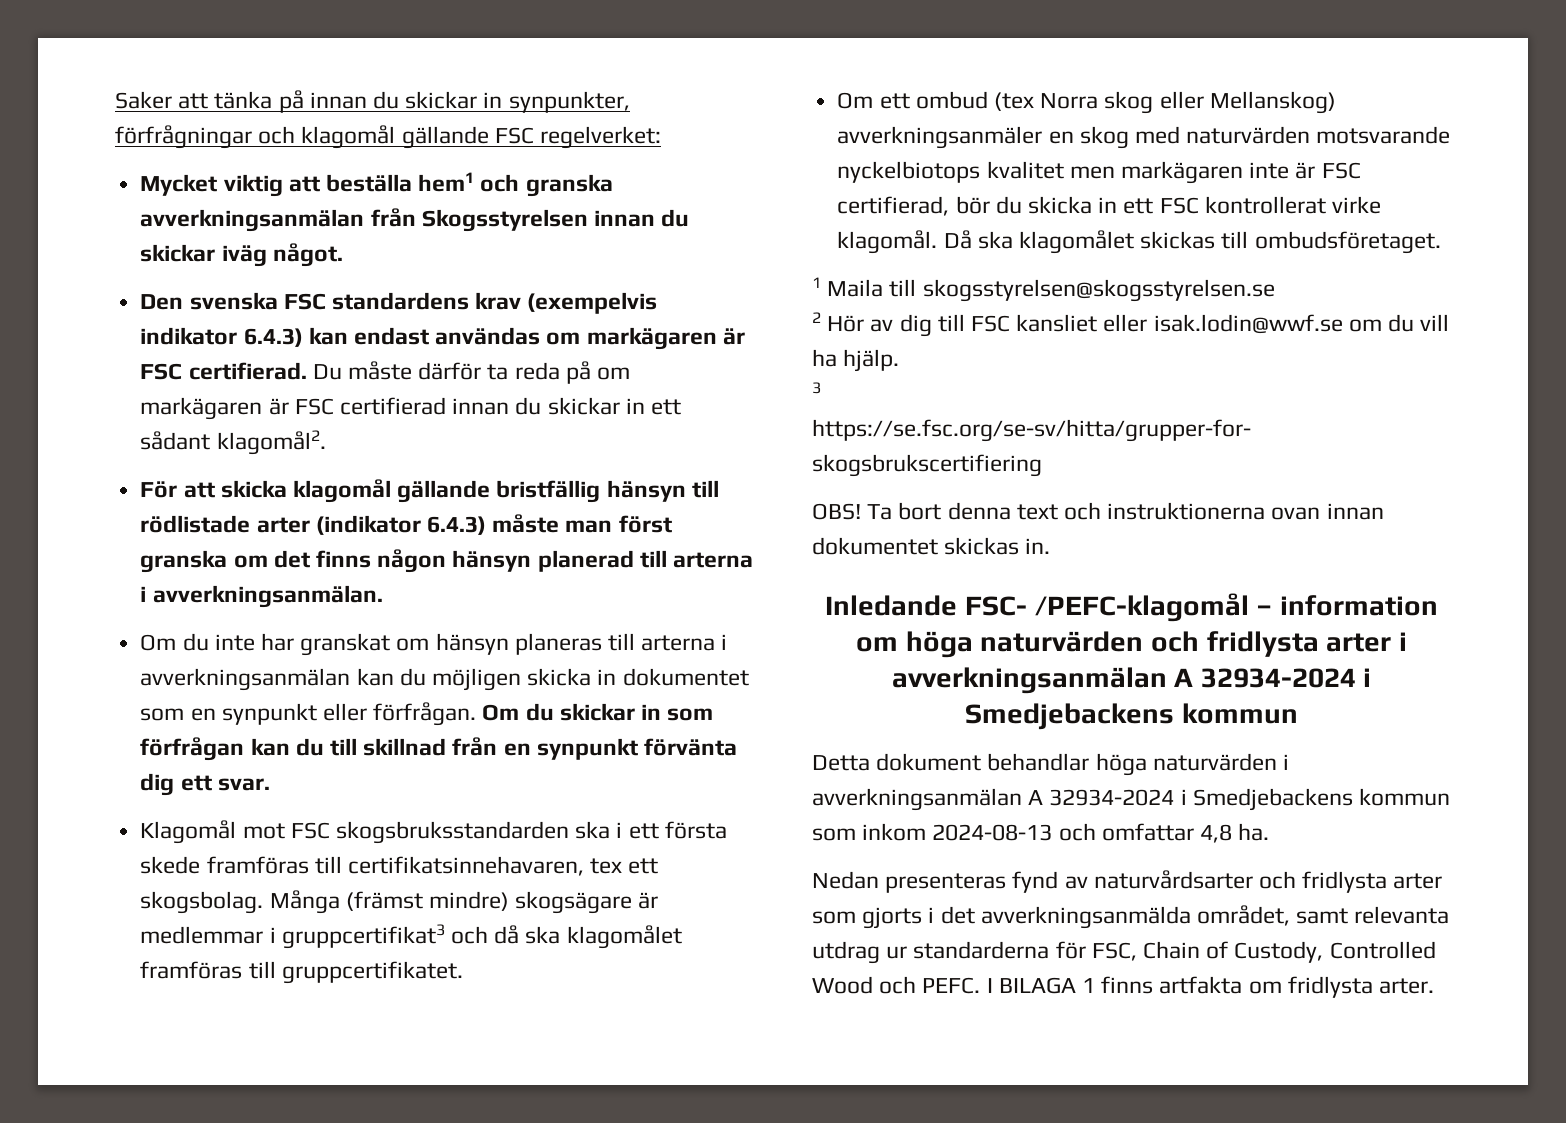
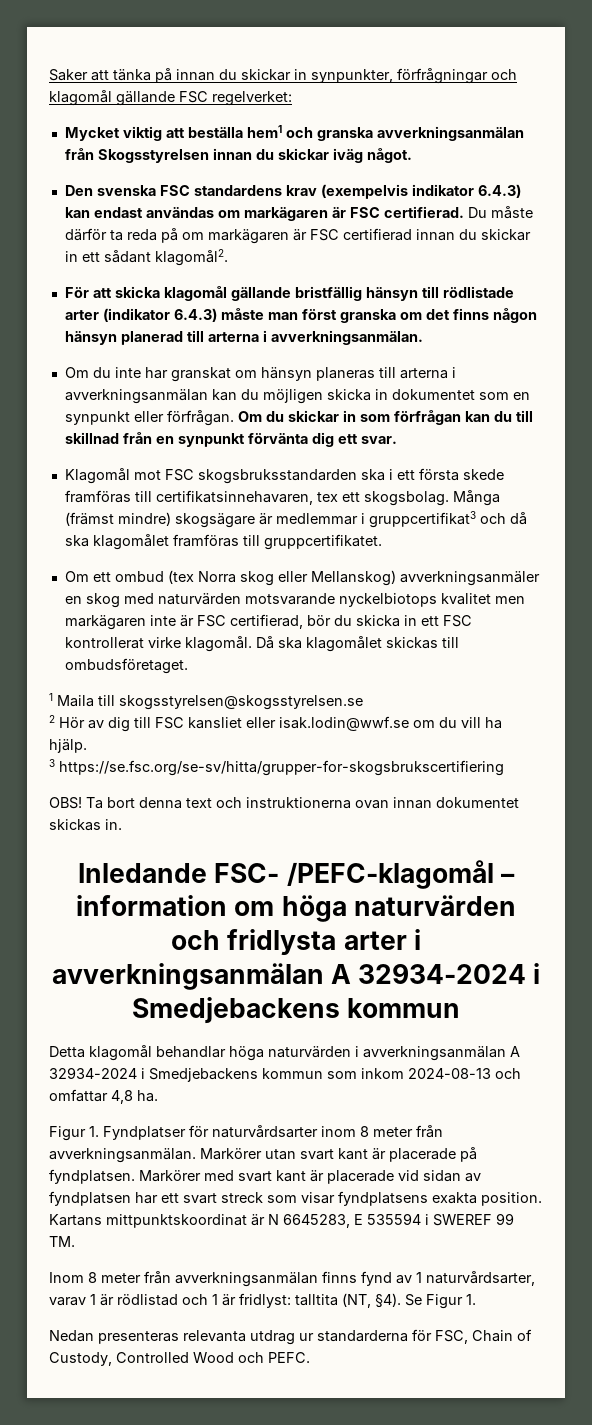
[876,753,982,771] dokument -> [89,1045,152,1061] klagomål
[812,870,1443,893] [812,905,1349,929] Nedan presenteras fynd av naturvårdsarter och fridlysta arter som gjorts i det avverkningsanmälda området, samt -> [49,1125,443,1141] [49,1147,477,1163] [49,1169,481,1184] [49,1191,542,1206] [49,1213,514,1228] [49,1236,75,1247] [49,1271,535,1287] [49,1293,476,1309] [49,1330,179,1344] Figur 1. Fyndplatser för naturvårdsarter inom 8 meter från avverkningsanmälan. Markörer utan svart kant är placerade på fyndplatsen. Markörer med svart kant är placerade vid sidan av fyndplatsen har ett svart streck som visar fyndplatsens exakta position. Kartans mittpunktskoordinat är N 6645283, E 535594 i SWEREF 99 TM. // Inom 8 meter från avverkningsanmälan finns fynd av 1 naturvårdsarter, varav 1 är rödlistad och 1 är fridlyst: talltita (NT, §4). Se Figur 1. // Nedan presenteras
[986,976,1435,998] I BILAGA 1 finns artfakta om fridlysta arter. -> (310, 1357) none

